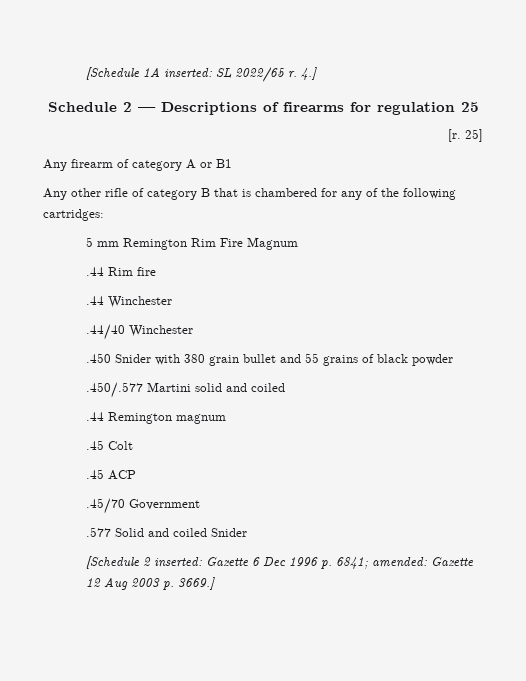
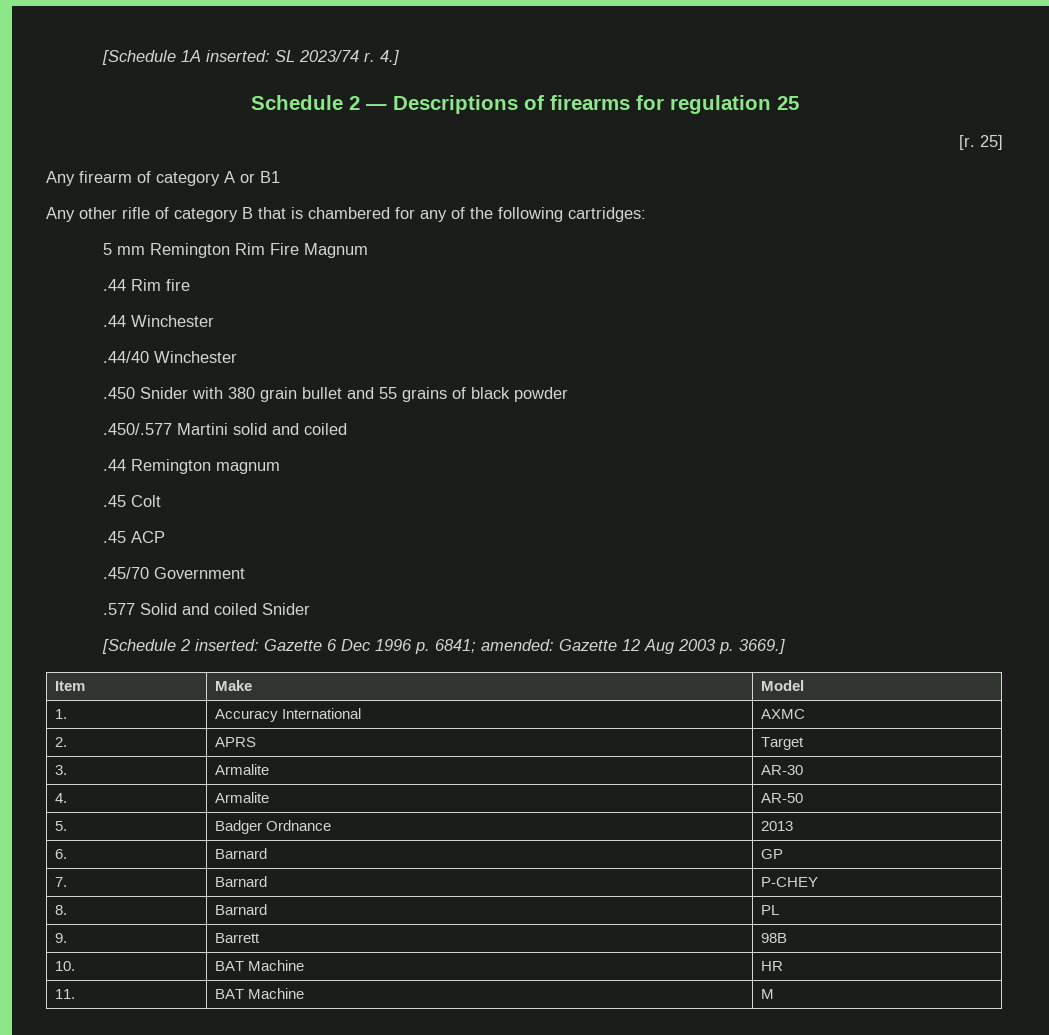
[235,67,286,82] 2022/65 -> [299,50,360,62] 2023/74
(216, 583) none -> [54,681,85,691] [214,680,252,691] [760,680,804,691] [54,709,67,719] [214,708,361,722] [760,709,805,719] [54,737,67,747] [214,737,256,747] [760,737,804,750] [54,765,67,775] [214,764,269,775] [760,765,803,775] [54,793,67,803] [214,792,269,803] [760,793,803,803] [54,821,67,831] [214,820,331,834] [760,821,793,831] [54,849,67,859] [214,848,267,859] [760,849,783,859] [54,877,67,887] [214,876,267,887] [760,877,818,887] [54,905,67,915] [214,904,267,915] [760,905,779,915] [54,933,67,943] [214,933,260,943] [760,933,787,943] [54,961,75,971] [214,960,304,971] [760,961,783,971] [54,989,75,999] [214,988,304,999] [760,989,774,999] // Item | Make | Model // 1. | Accuracy International | AXMC // 2. | APRS | Target // 3. | Armalite | AR-30 // 4. | Armalite | AR-50 // 5. | Badger Ordnance | 2013 // 6. | Barnard | GP // 7. | Barnard | P-CHEY // 8. | Barnard | PL // 9. | Barrett | 98B // 10. | BAT Machine | HR // 11. | BAT Machine | M

